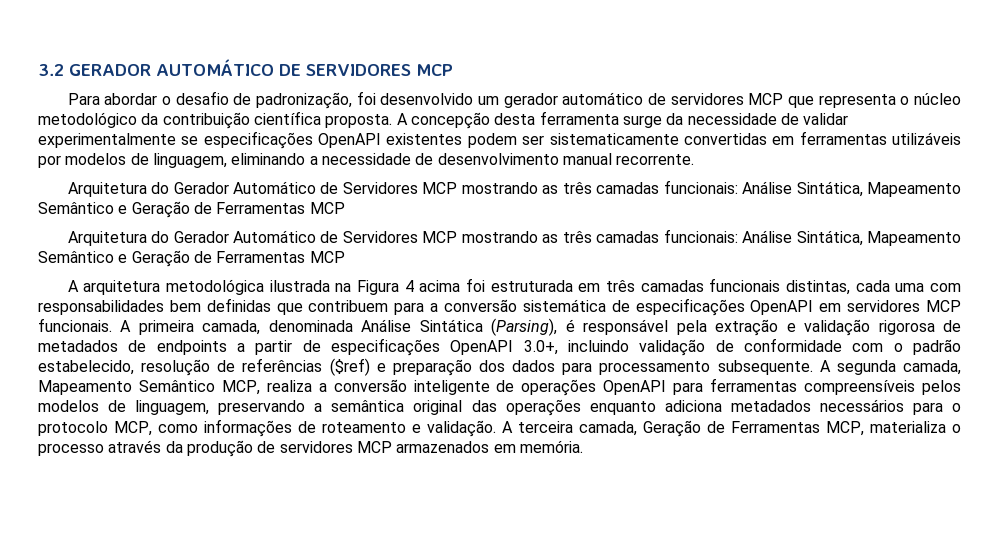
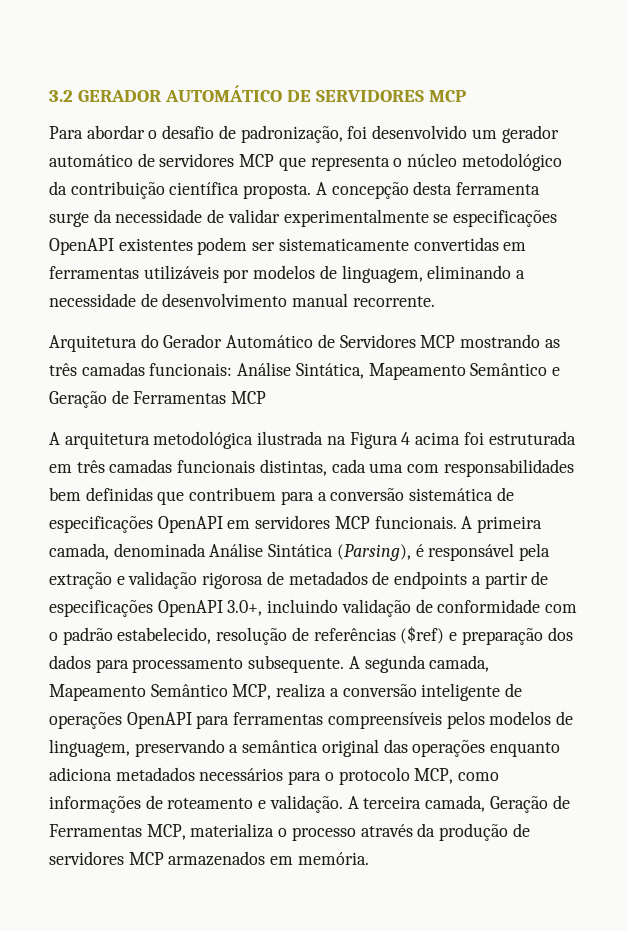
[67,229,962,246] [38,250,345,267] // Arquitetura do Gerador Automático de Servidores MCP mostrando as três camadas funcionais: Análise Sintática, Mapeamento Semântico e Geração de Ferramentas MCP -> (267, 397) none

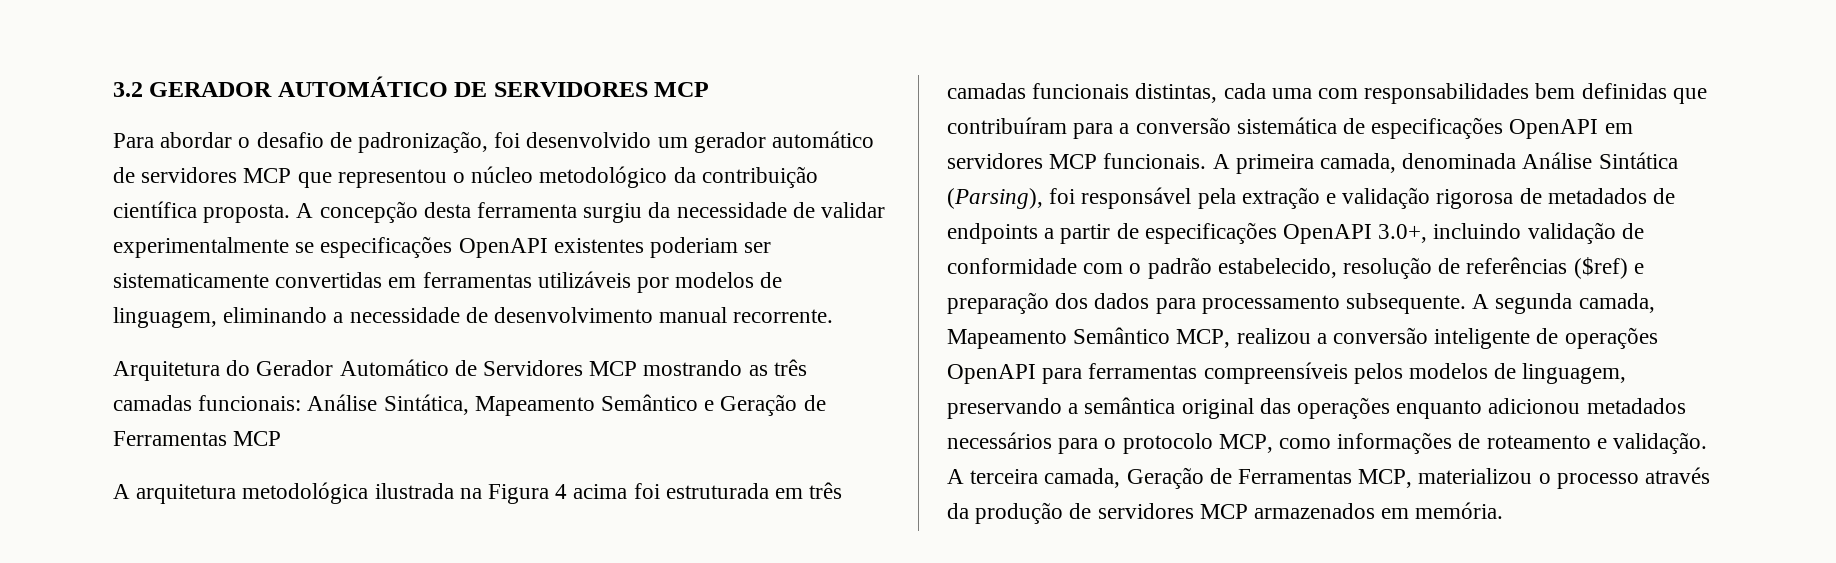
[310,156,390,171] representa -> [337,169,447,188] representou
[49,212,89,227] surge -> [583,203,643,223] surgiu
[197,237,248,255] podem -> [650,237,739,258] poderiam
[189,487,277,501] contribuem -> [947,117,1067,134] contribuíram
[415,544,424,557] é -> [1049,188,1076,204] foi
[276,683,327,698] realiza -> [1236,328,1311,344] realizou
[49,767,112,781] adiciona -> [1488,398,1581,414] adicionou
[190,823,275,838] materializa -> [1418,468,1533,484] materializou

